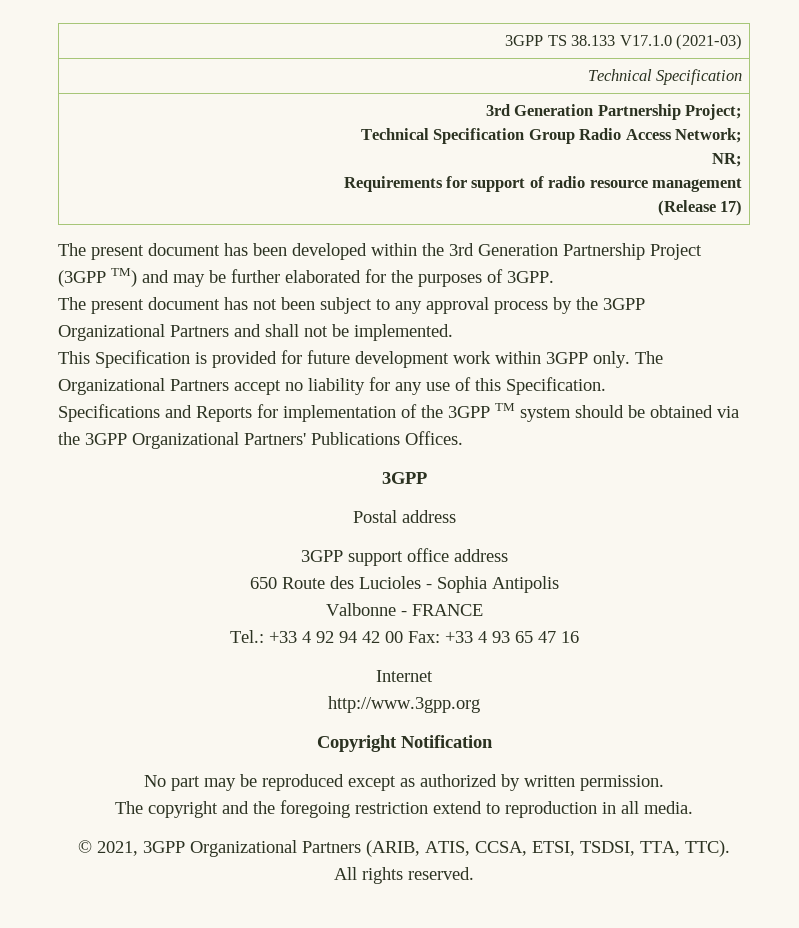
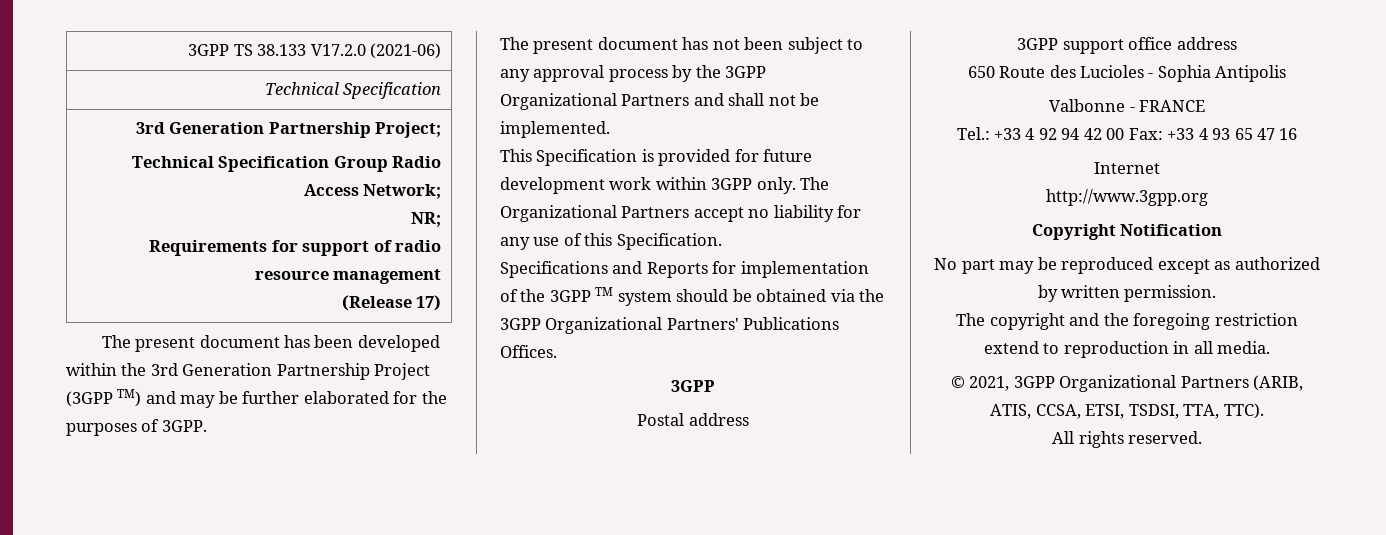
[619,34,743,50] V17.1.0 (2021-03) -> [310,43,442,59] V17.2.0 (2021-06)

